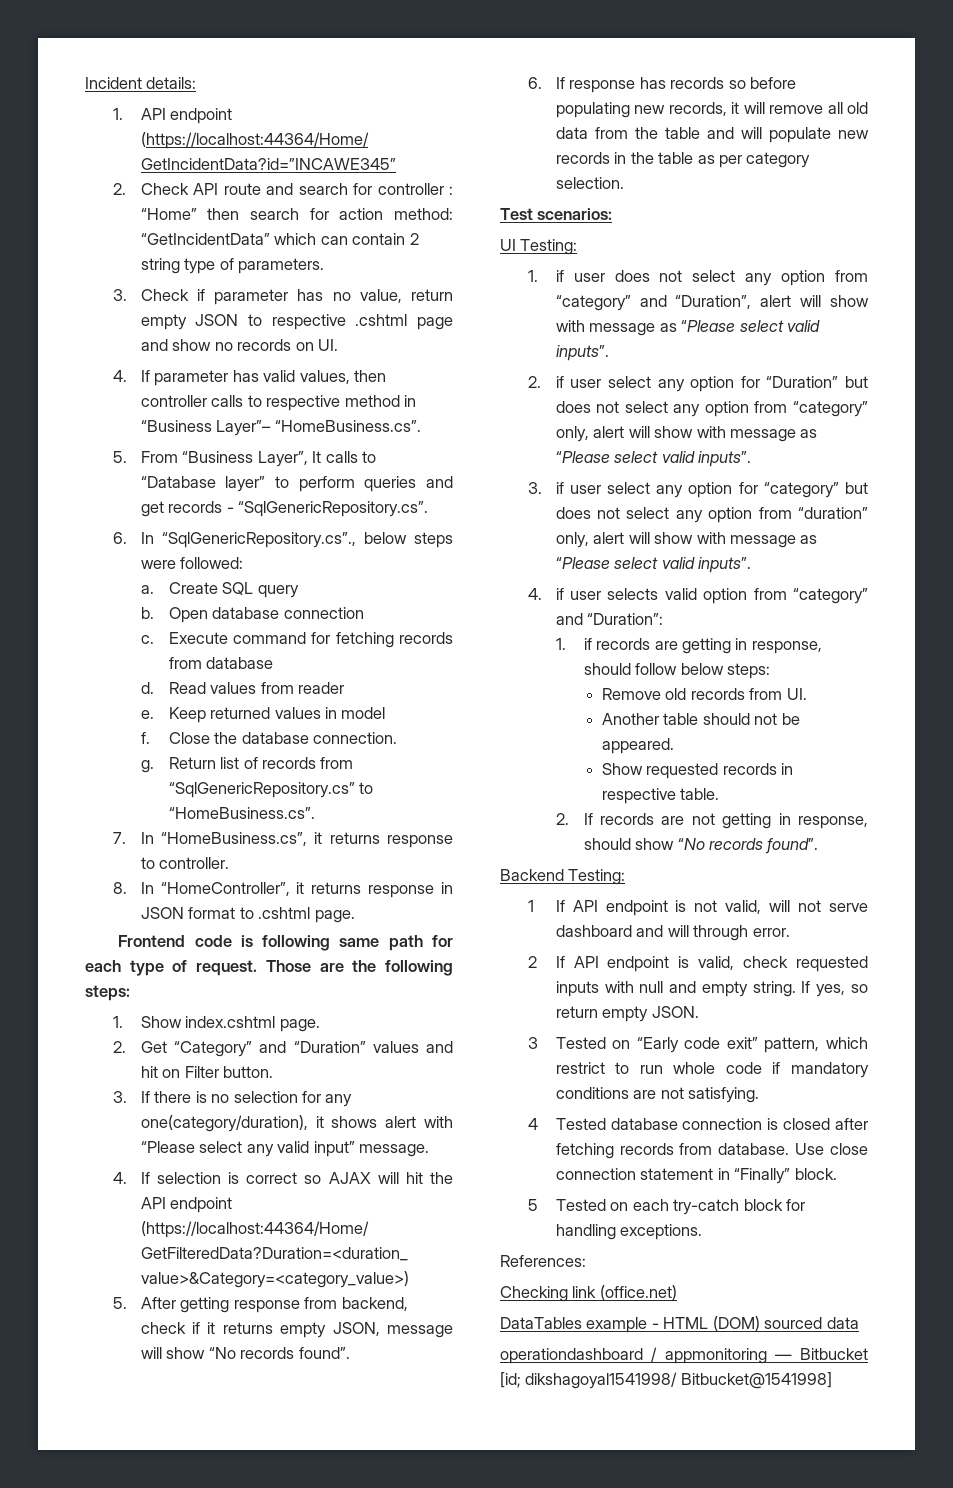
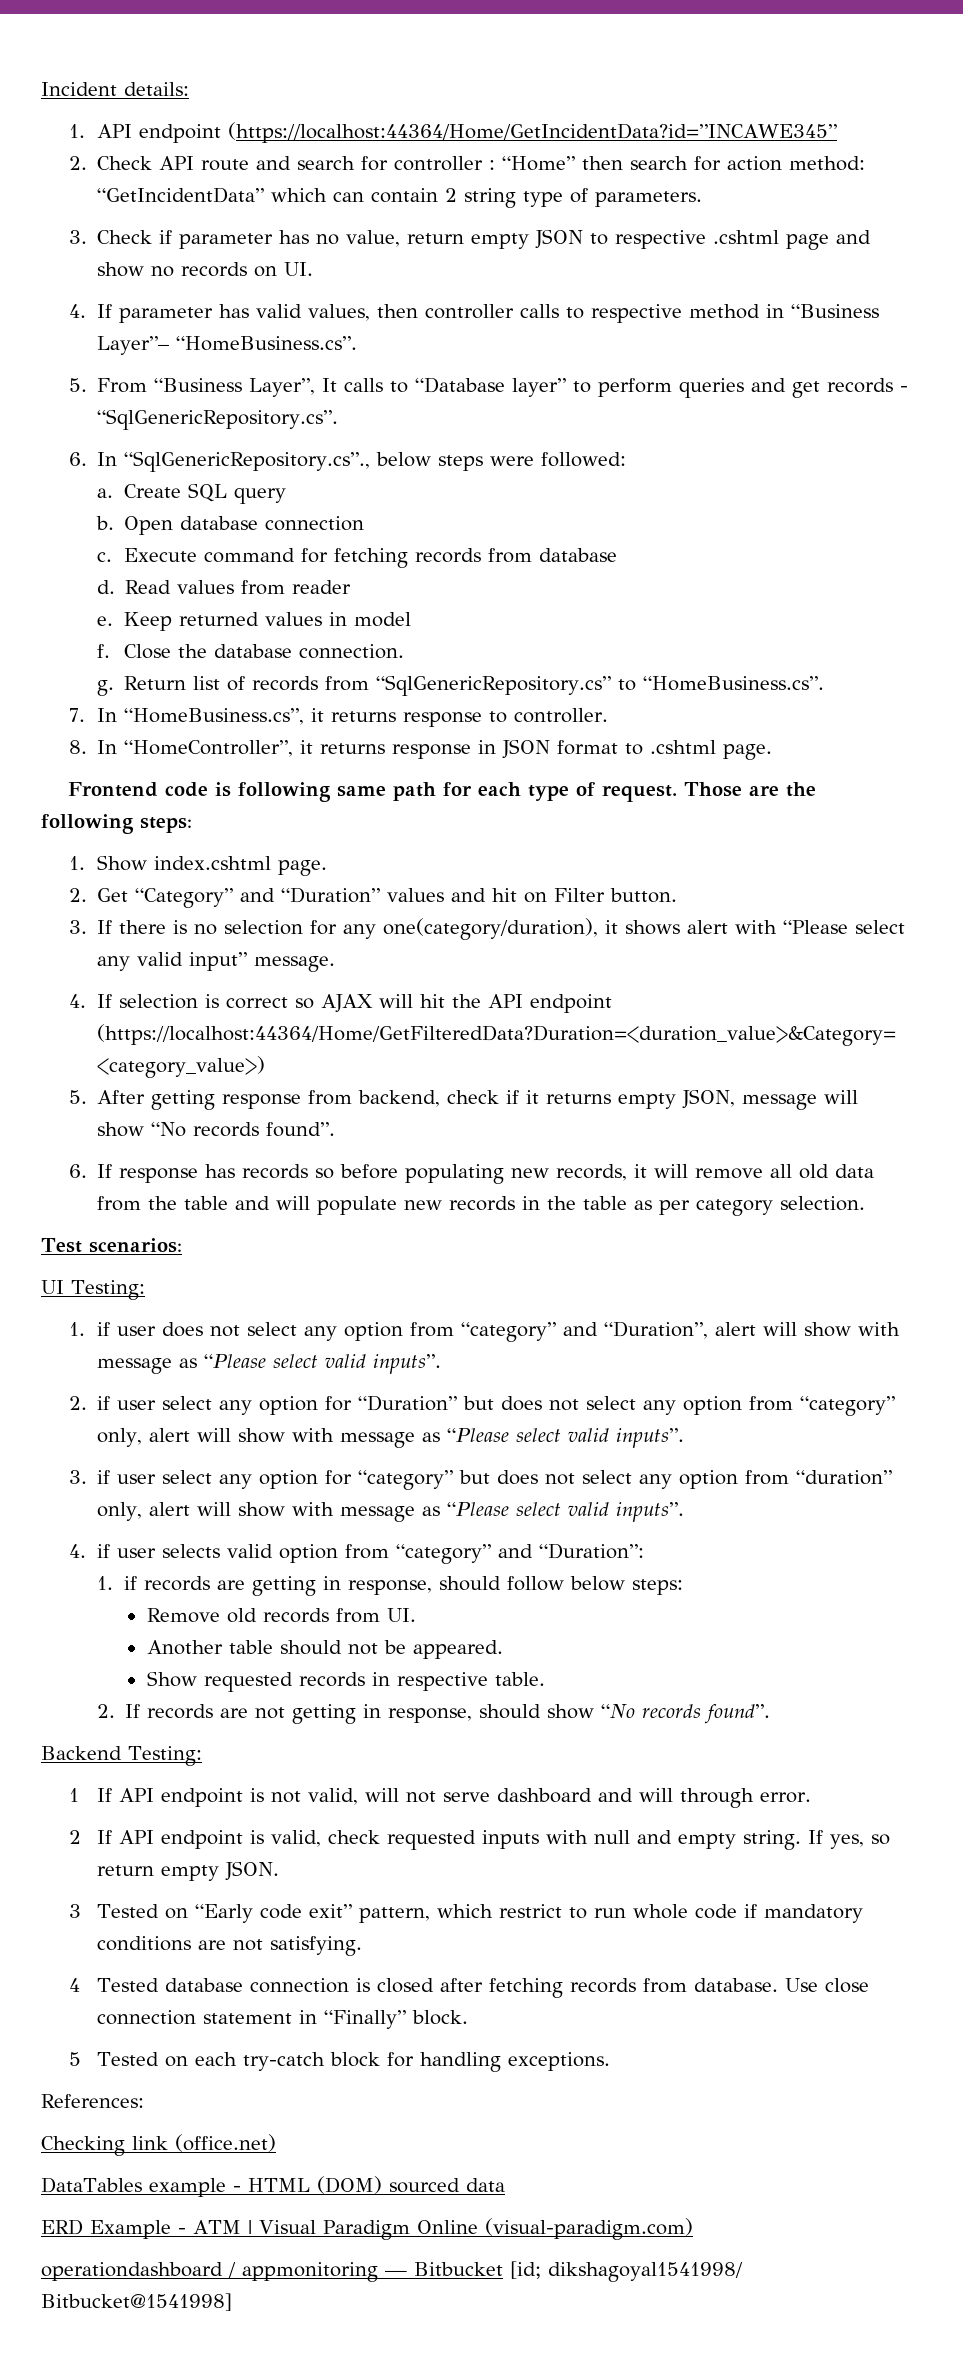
(859, 1323) none -> [41,2218,693,2240] // ERD Example - ATM | Visual Paradigm Online (visual-paradigm.com)

